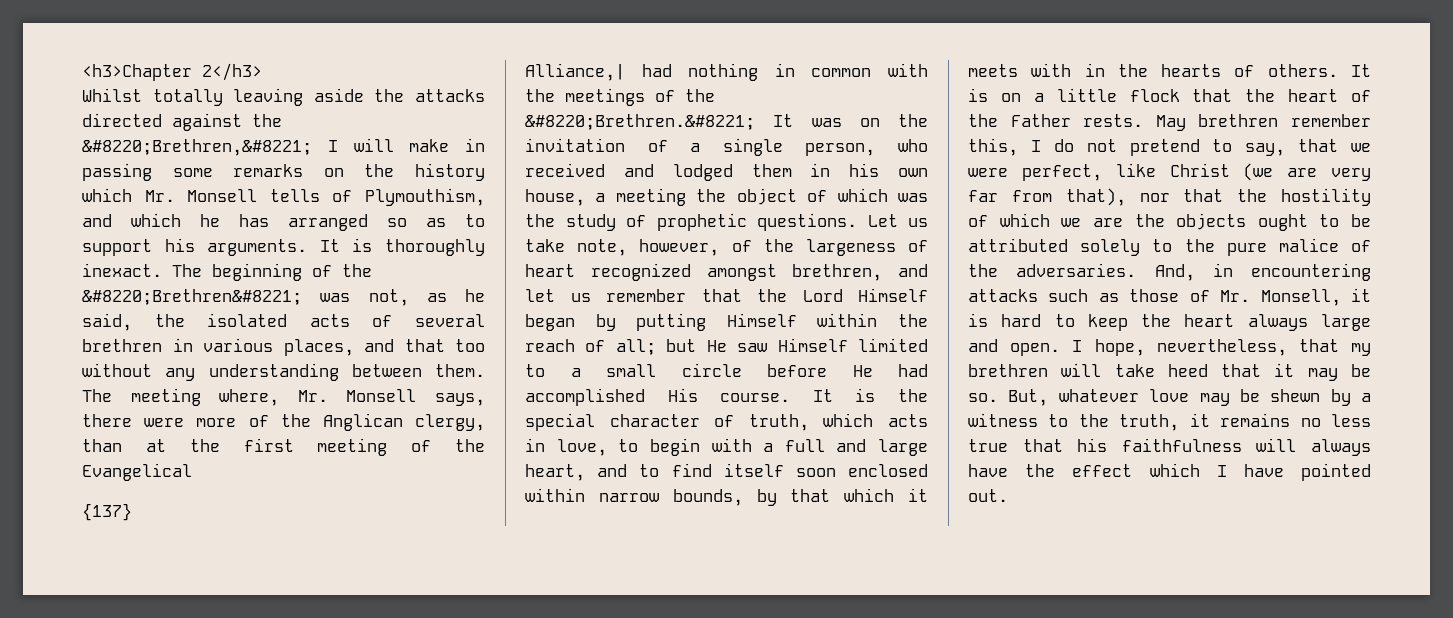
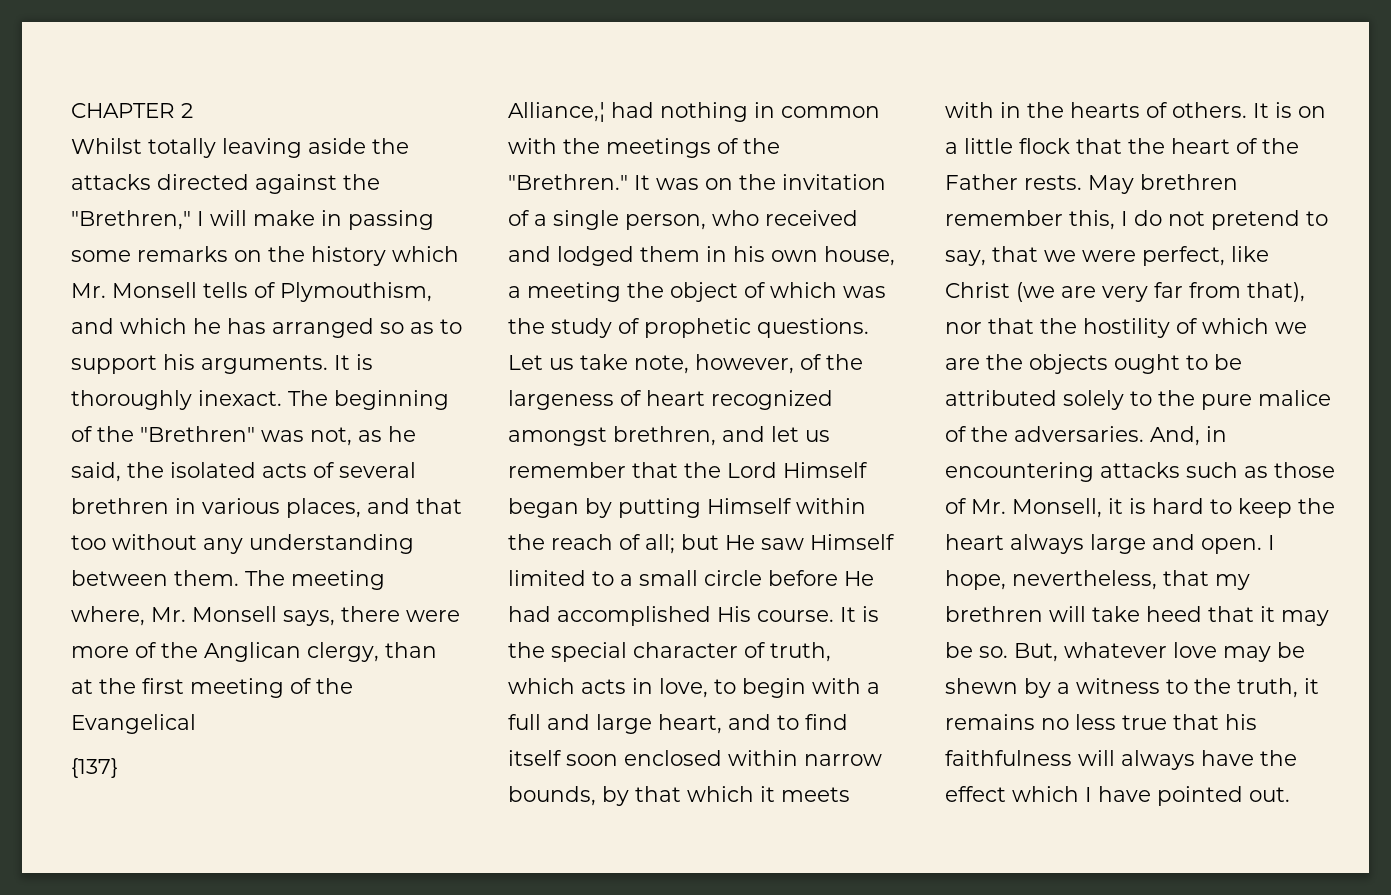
[82,63,262,81] <h3>Chapter 2</h3> -> [71,103,193,118] CHAPTER 2
[82,139,312,156] &#8220;Brethren,&#8221; -> [71,210,191,230] "Brethren,"
[82,289,302,305] &#8220;Brethren&#8221; -> [140,426,255,442] "Brethren"
[525,63,625,81] Alliance,| -> [508,102,605,122] Alliance,¦
[525,114,755,130] &#8220;Brethren.&#8221; -> [508,174,628,190] "Brethren."

